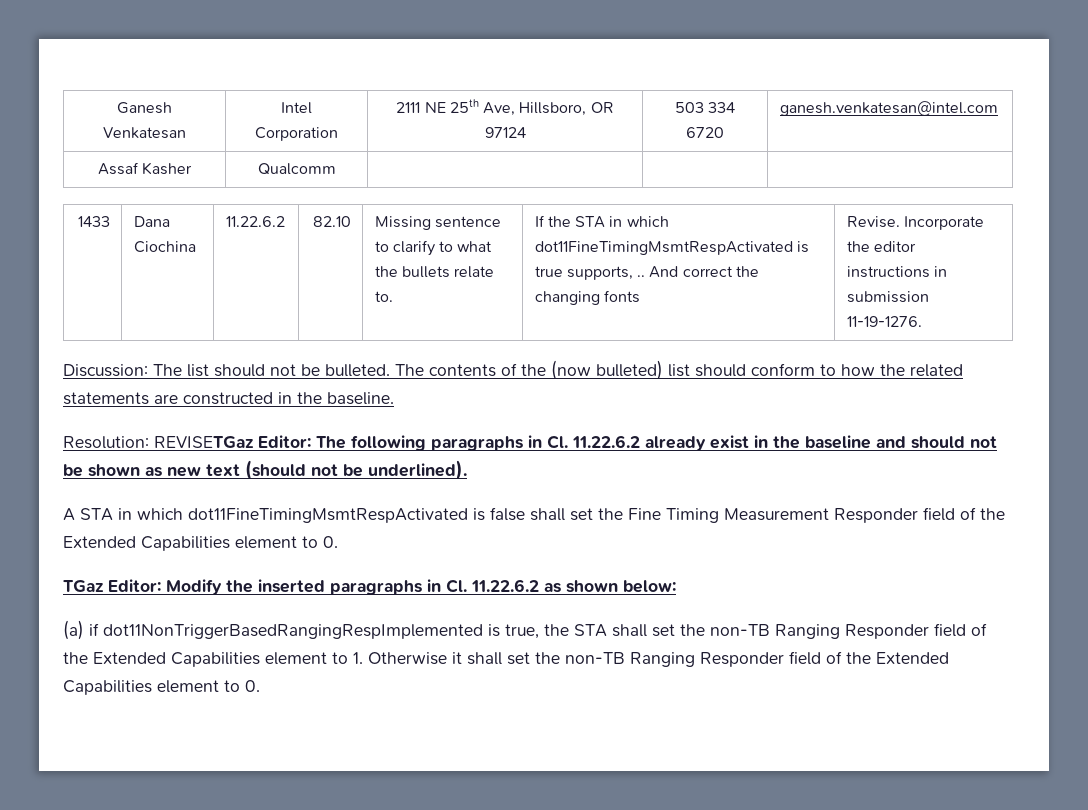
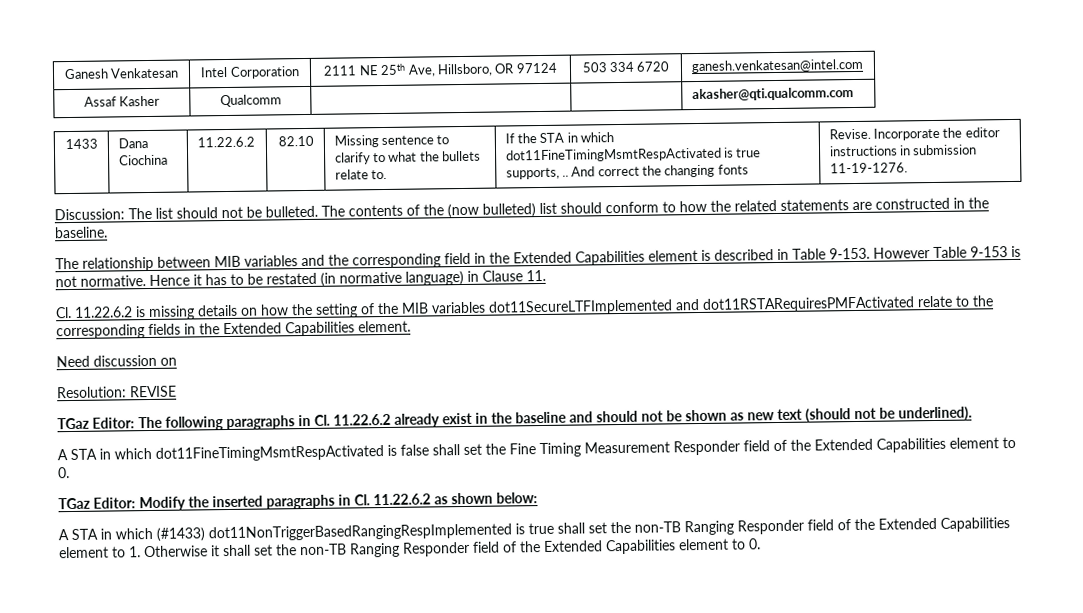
(336, 169) none -> [691,87,854,102] akasher@qti.qualcomm.com
(394, 398) none -> [55,245,1021,272] [55,269,546,288] [55,295,994,320] [56,320,411,340] [56,354,177,368] // The relationship between MIB variables and the corresponding field in the Extended Capabilities element is described in Table 9-153. However Table 9-153 is not normative. Hence it has to be restated (in normative language) in Clause 11. // Cl. 11.22.6.2 is missing details on how the setting of the MIB variables dot11SecureLTFImplemented and dot11RSTARequiresPMFActivated relate to the corresponding fields in the Extended Capabilities element. // Need discussion on
[154,436,254,448] REVISETGaz -> [129,385,177,398] [57,417,90,430] REVISE // TGaz
[63,620,607,640] (a) if dot11NonTriggerBasedRangingRespImplemented is true, the STA -> [58,522,554,542] A STA in which (#1433) dot11NonTriggerBasedRangingRespImplemented is true

